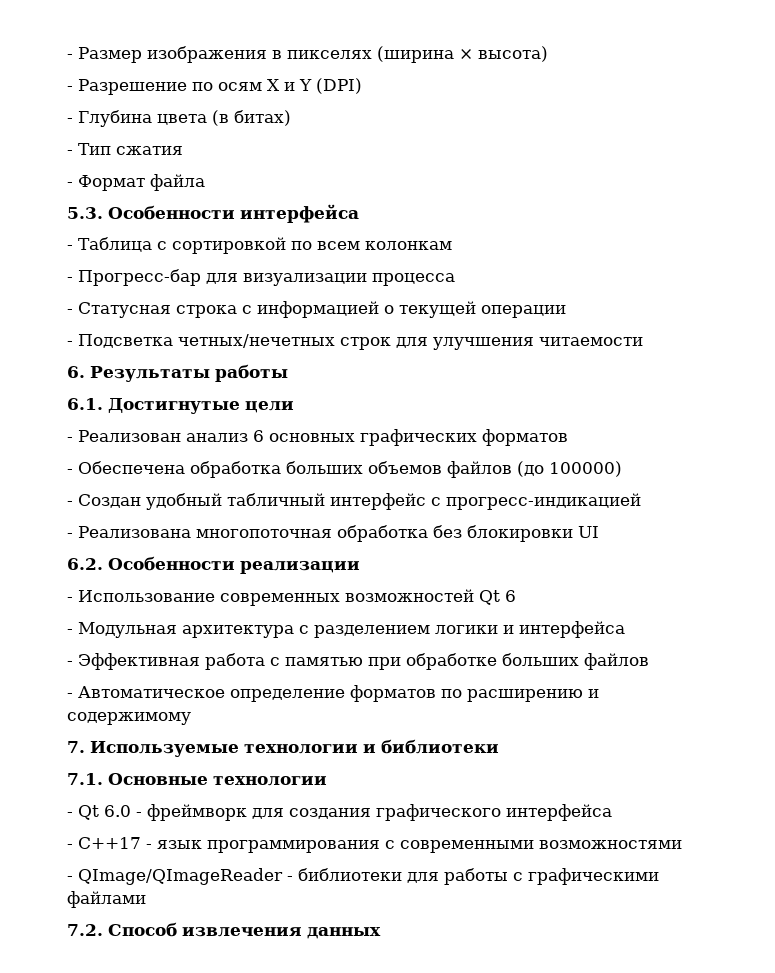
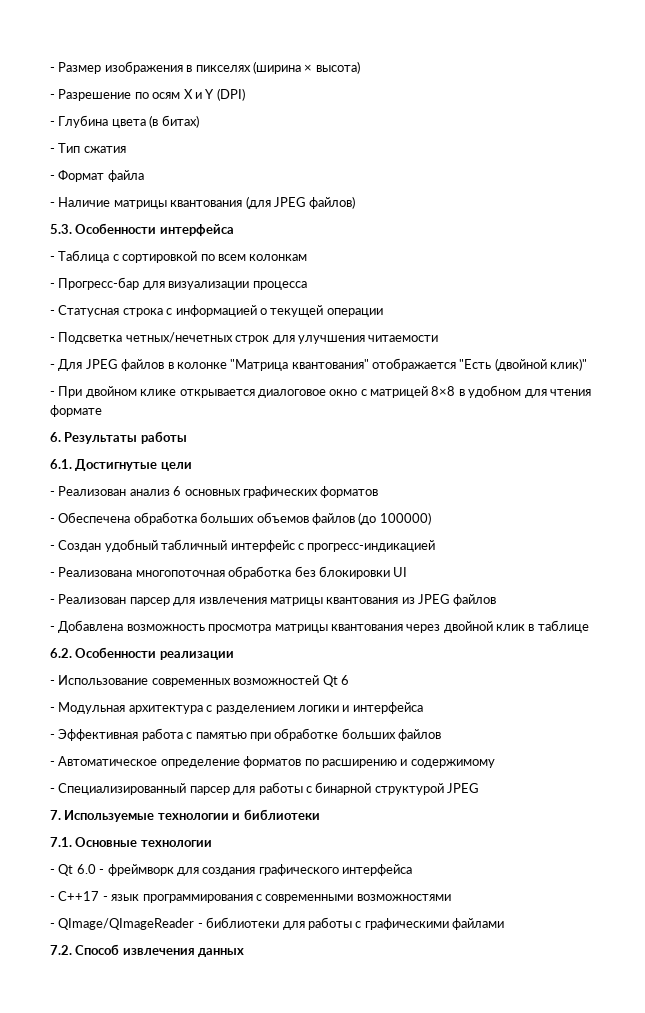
(205, 182) none -> [50,196,356,209] // - Наличие матрицы квантования (для JPEG файлов)
(643, 341) none -> [50,358,588,371] [50,385,591,398] [50,405,102,417] // - Для JPEG файлов в колонке "Матрица квантования" отображается "Есть (двойной клик)" // - При двойном клике открывается диалоговое окно с матрицей 8×8 в удобном для чтения формате
(599, 532) none -> [50,594,497,606] [50,620,589,633] // - Реализован парсер для извлечения матрицы квантования из JPEG файлов // - Добавлена возможность просмотра матрицы квантования через двойной клик в таблице
(191, 718) none -> [50,782,479,795] // - Специализированный парсер для работы с бинарной структурой JPEG

